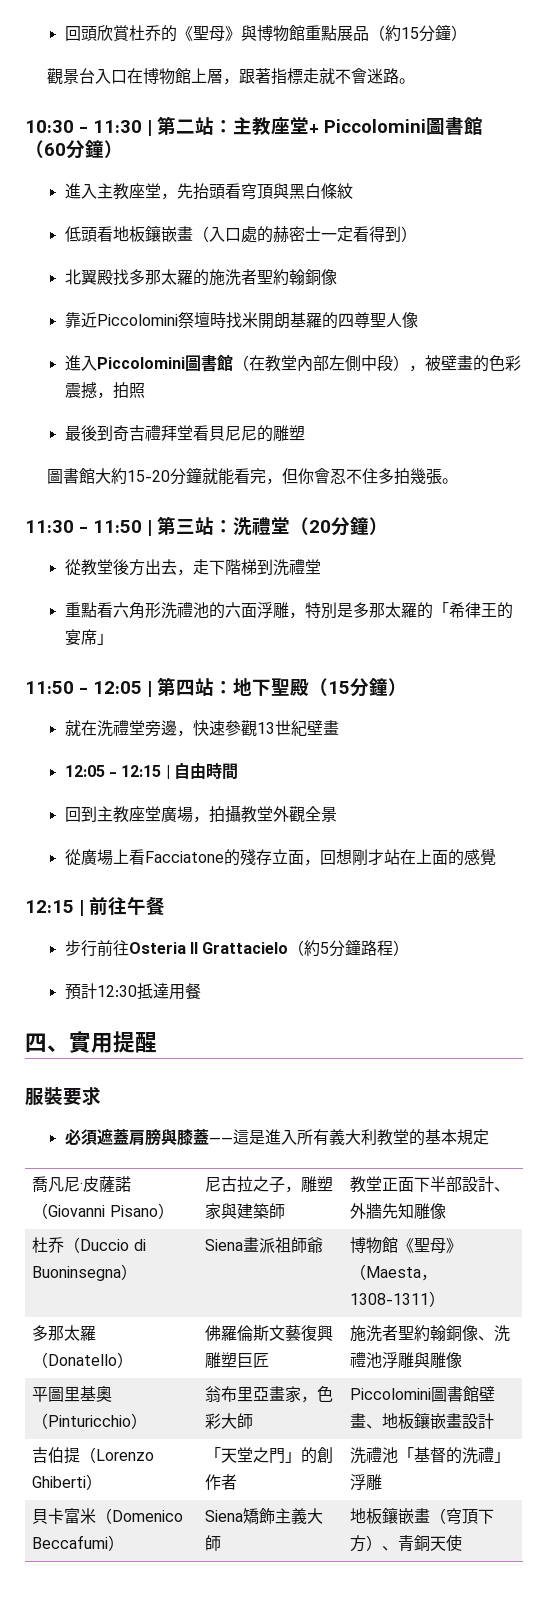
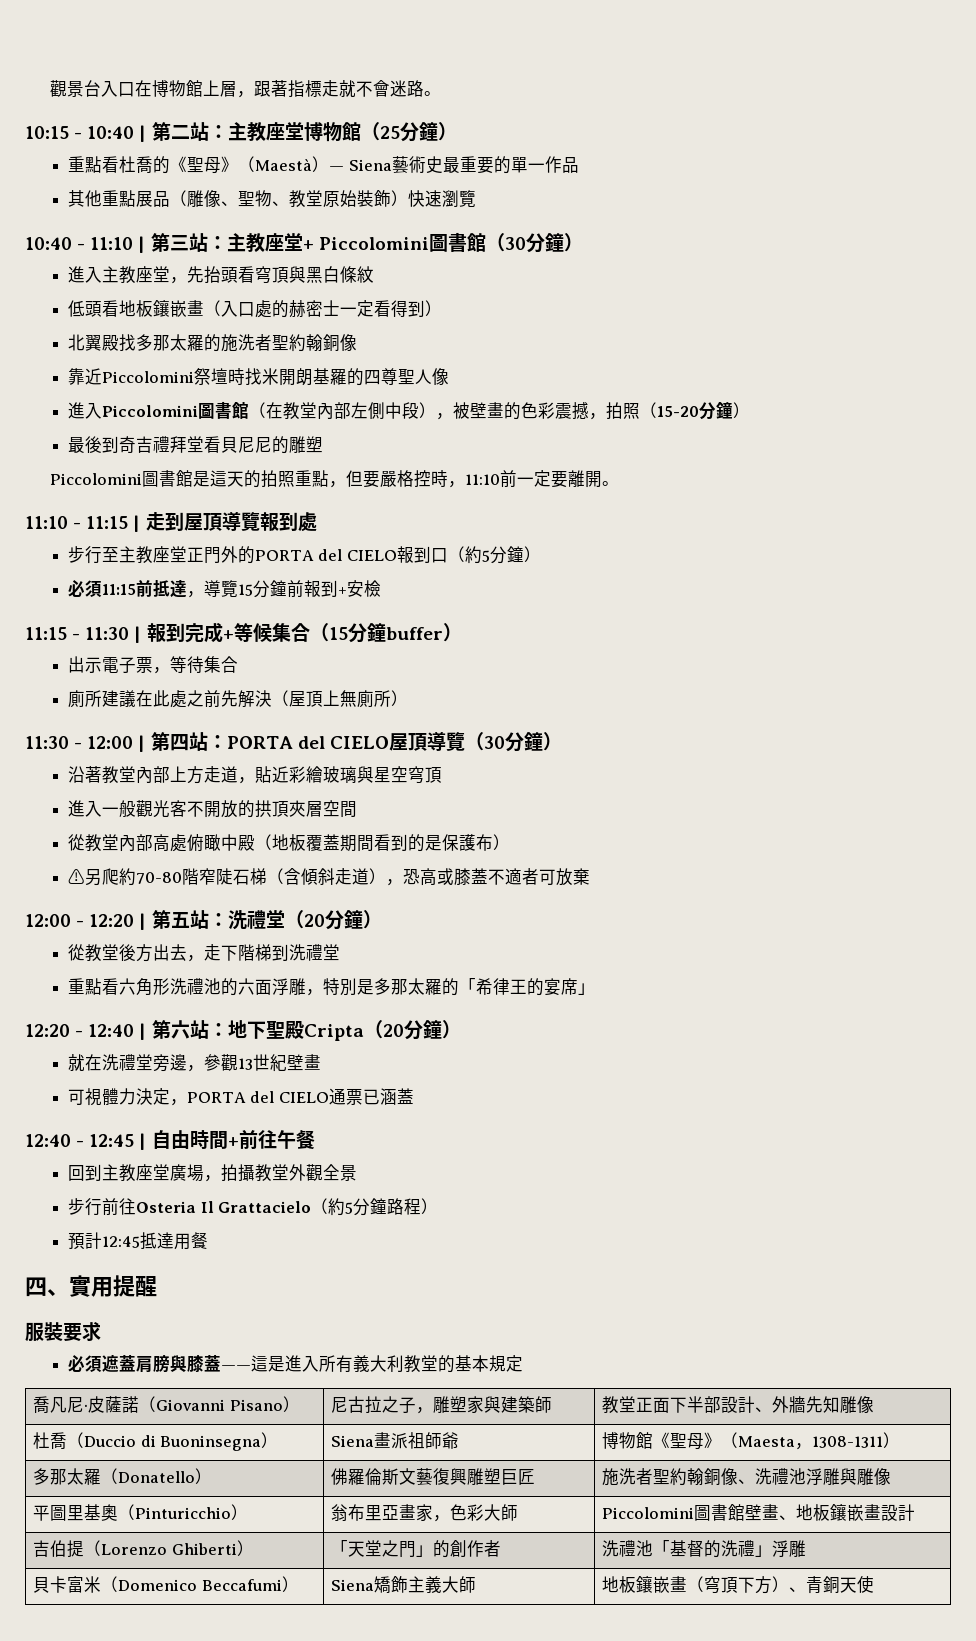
[64,25,467,42] 回頭欣賞杜乔的《聖母》與博物館重點展品（約15分鐘） // -> (49, 88) none
[25,120,142,133] 10:30 - 11:30 -> [25,126,135,139] 10:15 - 10:40
(309, 125) none -> [303,122,457,142] [68,156,579,174] [68,190,477,208] [25,233,303,253] 博物館（25分鐘） // 重點看杜喬的《聖母》（Maestà）— Siena藝術史最重要的單一作品 // 其他重點展品（雕像、聖物、教堂原始裝飾）快速瀏覽 // 10:40 - 11:10 | 第三站：主教座堂
[44,143,66,156] 60 -> [504,237,526,250] 30
(145, 390) none -> [640,402,751,420] （15-20分鐘）
[47,468,459,485] [25,516,195,536] 圖書館大約15-20分鐘就能看完，但你會忍不住多拍幾張。 // 11:30 - 11:50 | 第三 -> [49,470,619,488] [25,512,317,532] [68,546,541,564] [68,580,382,598] [25,622,462,643] [68,656,239,674] [68,690,409,708] [25,732,562,752] [68,766,443,784] [68,800,358,818] [68,834,511,852] [68,868,591,886] [25,910,190,930] Piccolomini圖書館是這天的拍照重點，但要嚴格控時，11:10前一定要離開。 // 11:10 - 11:15 | 走到屋頂導覽報到處 // 步行至主教座堂正門外的PORTA del CIELO報到口（約5分鐘） // 必須11:15前抵達，導覽15分鐘前報到+安檢 // 11:15 - 11:30 | 報到完成+等候集合（15分鐘buffer） // 出示電子票，等待集合 // 廁所建議在此處之前先解決（屋頂上無廁所） // 11:30 - 12:00 | 第四站：PORTA del CIELO屋頂導覽（30分鐘） // 沿著教堂內部上方走道，貼近彩繪玻璃與星空穹頂 // 進入一般觀光客不開放的拱頂夾層空間 // 從教堂內部高處俯瞰中殿（地板覆蓋期間看到的是保護布） // ⚠另爬約70-80階窄陡石梯（含傾斜走道），恐高或膝蓋不適者可放棄 // 12:00 - 12:20 | 第五
[25,677,195,697] 11:50 - 12:05 | 第四 -> [25,1020,190,1040] 12:20 - 12:40 | 第六
[309,678,350,696] （15 -> [303,1020,404,1041] Cripta（20
[192,720,225,736] 快速 -> (205, 1068) none
[64,765,162,777] 12:05 - 12:15 -> [68,1088,414,1106] [25,1134,135,1147] 可視體力決定，PORTA del CIELO通票已涵蓋 // 12:40 - 12:45
(239, 771) none -> [227,1130,315,1150] +前往午餐
[64,849,496,866] [25,897,165,916] // 從廣場上看Facciatone的殘存立面，回想剛才站在上面的感覺 // 12:15 | 前往午餐 -> (358, 1173) none
[96,985,137,997] 12:30 -> [102,1236,141,1248] 12:45
[48,1237,65,1253] 乔 -> [50,1432,68,1450] 喬

